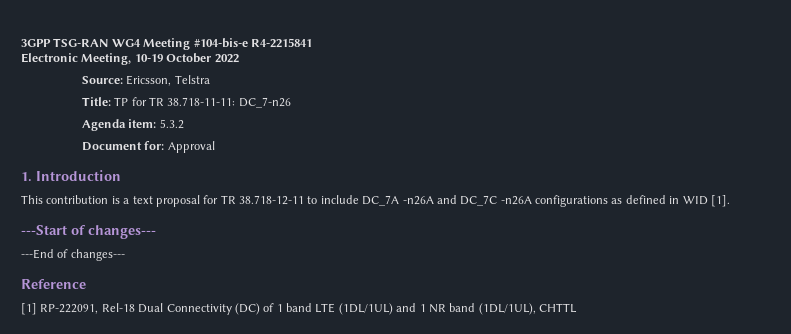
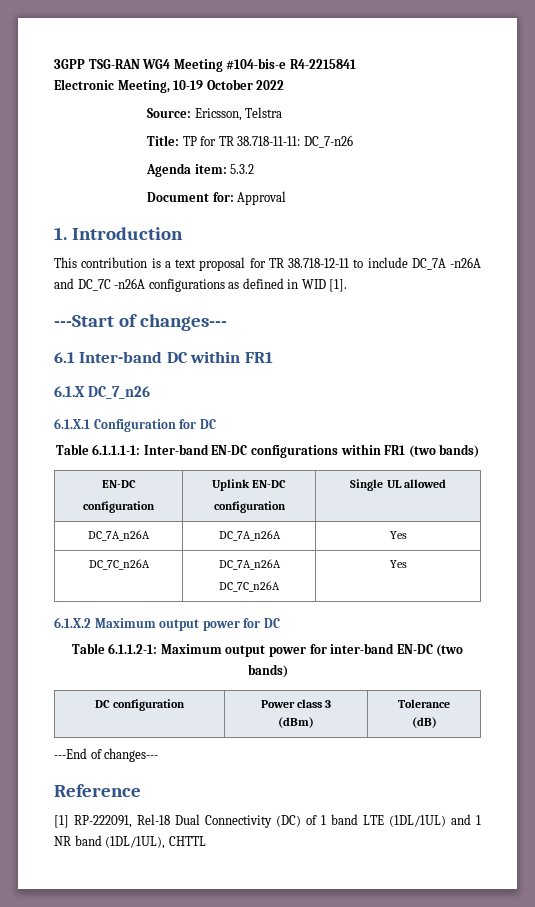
(156, 232) none -> [54,351,273,363] [54,386,150,399] [54,418,216,432] [55,444,480,458] [101,480,136,488] [83,501,155,513] [211,479,287,491] [213,501,286,513] [350,479,446,491] [88,530,150,541] [218,530,281,541] [389,531,407,539] [88,559,150,570] [218,559,281,570] [219,581,280,592] [389,560,407,568] [54,617,280,631] [71,643,464,657] [247,664,288,678] [94,699,186,711] [260,699,332,708] [278,717,314,728] [398,699,450,708] [411,717,437,728] // 6.1 Inter-band DC within FR1 // 6.1.X DC_7_n26 // 6.1.X.1 Configuration for DC // Table 6.1.1.1-1: Inter-band EN-DC configurations within FR1 (two bands) // EN-DC // configuration | Uplink EN-DC // configuration | Single UL allowed // DC_7A_n26A | DC_7A_n26A | Yes // DC_7C_n26A | DC_7A_n26A // DC_7C_n26A | Yes // 6.1.X.2 Maximum output power for DC // Table 6.1.1.2-1: Maximum output power for inter-band EN-DC (two bands) // DC configuration | Power class 3 // (dBm) | Tolerance // (dB)

